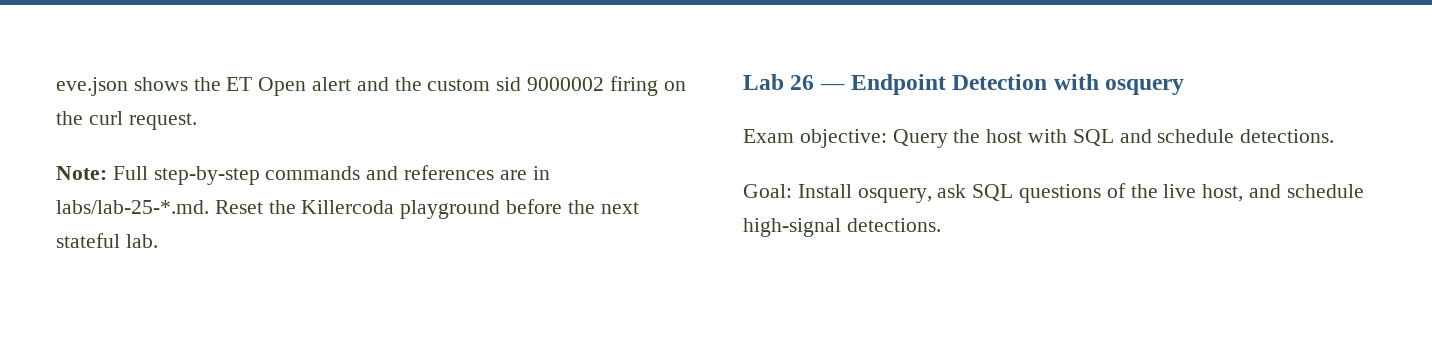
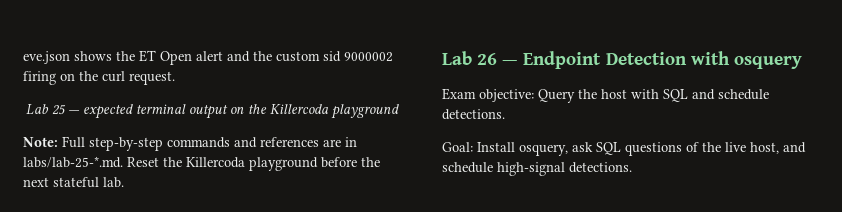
(197, 121) none -> [25,104,399,119] // Lab 25 — expected terminal output on the Killercoda playground

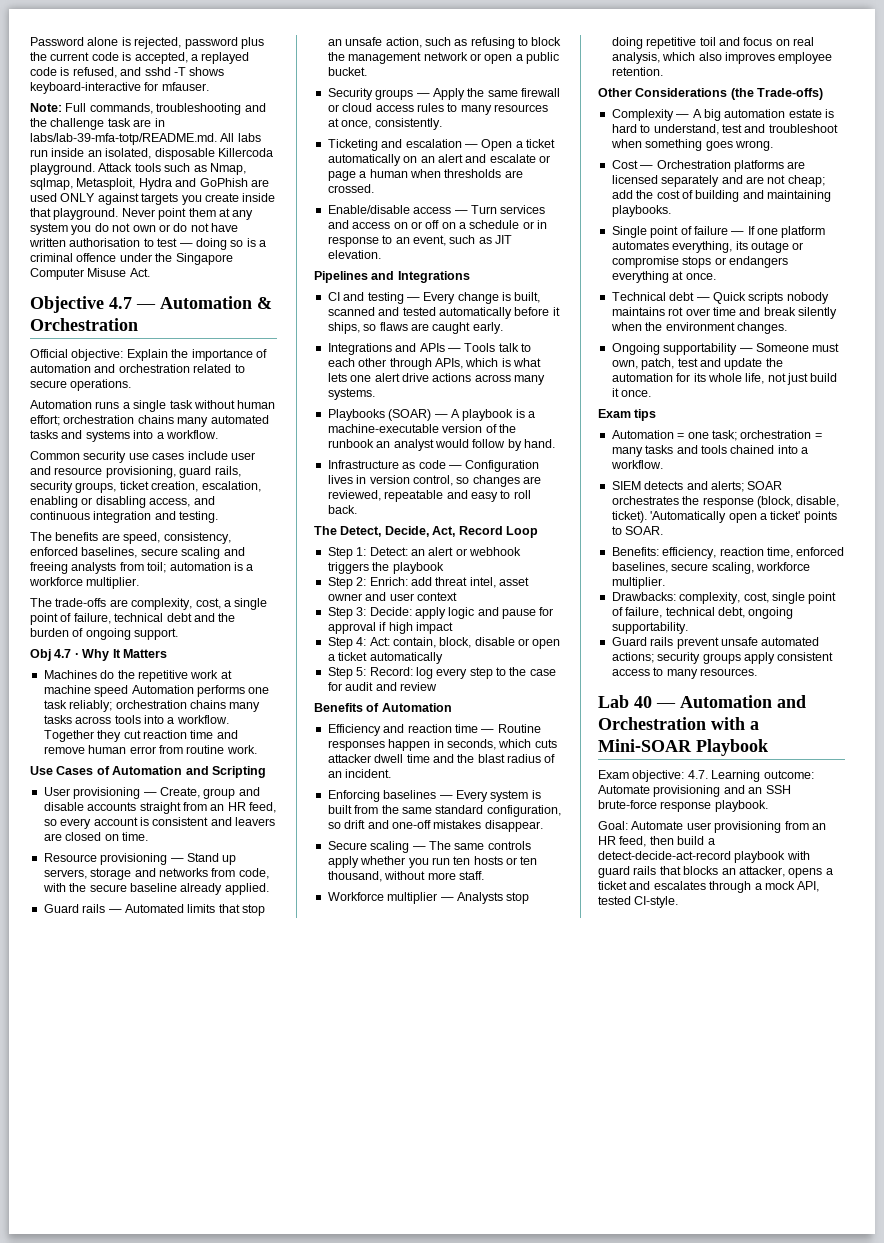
[23,50,393,65] [23,71,175,85] [25,104,399,119] [23,136,357,151] [23,156,380,171] [23,177,124,188] [442,51,802,69] [442,88,769,103] [442,109,505,120] [442,142,806,156] [442,162,632,176] eve.json shows the ET Open alert and the custom sid 9000002 firing on the curl request. // Lab 25 — expected terminal output on the Killercoda playground // Note: Full step-by-step commands and references are in labs/lab-25-*.md. Reset the Killercoda playground before the next stateful lab. // Lab 26 — Endpoint Detection with osquery // Exam objective: Query the host with SQL and schedule detections. // Goal: Install osquery, ask SQL questions of the live host, and schedule high-signal detections. -> [30,37,264,49] [30,52,250,64] [30,67,225,78] [30,82,209,94] [30,103,266,115] [30,118,165,130] [30,133,261,145] [30,148,273,160] [30,163,246,175] [30,178,269,190] [30,193,276,205] [30,208,254,220] [30,223,238,235] [29,238,266,250] [30,253,233,265] [30,268,150,280] [30,296,272,313] [30,318,138,331] [30,349,267,361] [30,364,245,373] [30,379,132,391] [30,400,276,412] [30,415,269,427] [30,430,218,442] [30,451,255,463] [30,466,241,478] [30,481,261,493] [30,496,215,508] [30,511,219,523] [30,532,231,544] [30,547,245,559] [30,562,254,574] [29,577,140,589] [30,598,268,610] [30,613,236,625] [30,628,179,640] [30,649,167,661] [43,670,232,682] [43,685,270,697] [43,700,261,712] [43,715,229,724] [43,730,238,742] [43,745,257,754] [30,766,266,778] [43,787,260,799] [43,802,276,814] [43,817,275,829] [43,832,148,841] [43,853,237,865] [43,868,269,880] [42,883,269,895] [43,904,265,916] [327,37,562,49] [327,52,559,64] [327,67,367,76] [327,88,560,100] [327,103,548,115] [327,118,442,130] [327,139,555,151] [327,154,550,166] [327,169,523,181] [327,184,374,193] [327,205,546,214] [327,220,548,229] [327,235,512,247] [327,250,381,259] [314,271,470,283] [327,292,541,304] [327,307,560,319] [327,322,503,334] [327,343,531,355] [327,358,541,370] [327,373,545,385] [327,388,375,400] [327,409,535,421] [327,424,516,433] [327,439,555,451] [327,460,540,472] [327,475,541,487] [327,490,531,502] [327,505,357,514] [314,526,538,538] [327,547,521,559] [327,562,444,574] [327,577,529,589] [327,592,457,601] [327,607,554,619] [327,622,453,634] [327,637,561,649] [327,652,443,664] [327,667,556,679] [327,682,437,691] [314,703,452,712] [327,724,541,736] [327,739,557,751] [327,754,556,763] [327,769,392,778] [327,790,541,802] [327,805,561,817] [327,820,543,832] [327,841,531,853] [327,856,538,868] [327,871,484,882] [327,892,530,904] [611,37,814,49] [611,52,833,64] [611,67,663,76] [598,88,824,100] [611,109,834,121] [611,124,838,135] [610,139,773,151] [611,160,806,172] [611,175,825,187] [611,190,831,202] [611,205,671,217] [611,226,826,238] [611,241,804,253] [611,256,788,268] [611,271,716,283] [611,292,829,304] [611,307,837,319] [610,322,787,334] [611,343,840,355] [611,358,783,370] [611,373,838,385] [611,388,652,397] [598,409,657,421] [611,430,822,441] [611,445,808,457] [610,460,663,469] [611,481,783,492] [611,496,840,508] [611,511,837,523] [611,526,664,535] [611,547,845,559] [611,562,810,574] [611,577,665,589] [611,592,837,604] [611,607,794,619] [611,622,688,634] [611,637,820,649] [611,652,834,664] [611,667,757,679] [598,695,806,708] [598,717,759,730] [598,739,768,756] [598,770,814,782] [598,785,791,797] [598,800,768,812] [598,821,826,833] [598,836,715,847] [598,851,810,863] [598,866,833,878] [598,881,820,893] [598,896,679,908] Password alone is rejected, password plus the current code is accepted, a replayed code is refused, and sshd -T shows keyboard-interactive for mfauser. // Note: Full commands, troubleshooting and the challenge task are in labs/lab-39-mfa-totp/README.md. All labs run inside an isolated, disposable Killercoda playground. Attack tools such as Nmap, sqlmap, Metasploit, Hydra and GoPhish are used ONLY against targets you create inside that playground. Never point them at any system you do not own or do not have written authorisation to test — doing so is a criminal offence under the Singapore Computer Misuse Act. // Objective 4.7 — Automation & Orchestration // Official objective: Explain the importance of automation and orchestration related to secure operations. // Automation runs a single task without human effort; orchestration chains many automated tasks and systems into a workflow. // Common security use cases include user and resource provisioning, guard rails, security groups, ticket creation, escalation, enabling or disabling access, and continuous integration and testing. // The benefits are speed, consistency, enforced baselines, secure scaling and freeing analysts from toil; automation is a workforce multiplier. // The trade-offs are complexity, cost, a single point of failure, technical debt and the burden of ongoing support. // Obj 4.7 · Why It Matters // Machines do the repetitive work at machine speed Automation performs one task reliably; orchestration chains many tasks across tools into a workflow. Together they cut reaction time and remove human error from routine work. // Use Cases of Automation and Scripting // User provisioning — Create, group and disable accounts straight from an HR feed, so every account is consistent and leavers are closed on time. // Resource provisioning — Stand up servers, storage and networks from code, with the secure baseline already applied. // Guard rails — Automated limits that stop an unsafe action, such as refusing to block the management network or open a public bucket. // Security groups — Apply the same firewall or cloud access rules to many resources at once, consistently. // Ticketing and escalation — Open a ticket automatically on an alert and escalate or page a human when thresholds are crossed. // Enable/disable access — Turn services and access on or off on a schedule or in response to an event, such as JIT elevation. // Pipelines and Integrations // CI and testing — Every change is built, scanned and tested automatically before it ships, so flaws are caught early. // Integrations and APIs — Tools talk to each other through APIs, which is what lets one alert drive actions across many systems. // Playbooks (SOAR) — A playbook is a machine-executable version of the runbook an analyst would follow by hand. // Infrastructure as code — Configuration lives in version control, so changes are reviewed, repeatable and easy to roll back. // The Detect, Decide, Act, Record Loop // Step 1: Detect: an alert or webhook triggers the playbook // Step 2: Enrich: add threat intel, asset owner and user context // Step 3: Decide: apply logic and pause for approval if high impact // Step 4: Act: contain, block, disable or open a ticket automatically // Step 5: Record: log every step to the case for audit and review // Benefits of Automation // Efficiency and reaction time — Routine responses happen in seconds, which cuts attacker dwell time and the blast radius of an incident. // Enforcing baselines — Every system is built from the same standard configuration, so drift and one-off mistakes disappear. // Secure scaling — The same controls apply whether you run ten hosts or ten thousand, without more staff. // Workforce multiplier — Analysts stop doing repetitive toil and focus on real analysis, which also improves employee retention. // Other Considerations (the Trade-offs) // Complexity — A big automation estate is hard to understand, test and troubleshoot when something goes wrong. // Cost — Orchestration platforms are licensed separately and are not cheap; add the cost of building and maintaining playbooks. // Single point of failure — If one platform automates everything, its outage or compromise stops or endangers everything at once. // Technical debt — Quick scripts nobody maintains rot over time and break silently when the environment changes. // Ongoing supportability — Someone must own, patch, test and update the automation for its whole life, not just build it once. // Exam tips // Automation = one task; orchestration = many tasks and tools chained into a workflow. // SIEM detects and alerts; SOAR orchestrates the response (block, disable, ticket). 'Automatically open a ticket' points to SOAR. // Benefits: efficiency, reaction time, enforced baselines, secure scaling, workforce multiplier. // Drawbacks: complexity, cost, single point of failure, technical debt, ongoing supportability. // Guard rails prevent unsafe automated actions; security groups apply consistent access to many resources. // Lab 40 — Automation and Orchestration with a Mini-SOAR Playbook // Exam objective: 4.7. Learning outcome: Automate provisioning and an SSH brute-force response playbook. // Goal: Automate user provisioning from an HR feed, then build a detect-decide-act-record playbook with guard rails that blocks an attacker, opens a ticket and escalates through a mock API, tested CI-style.

